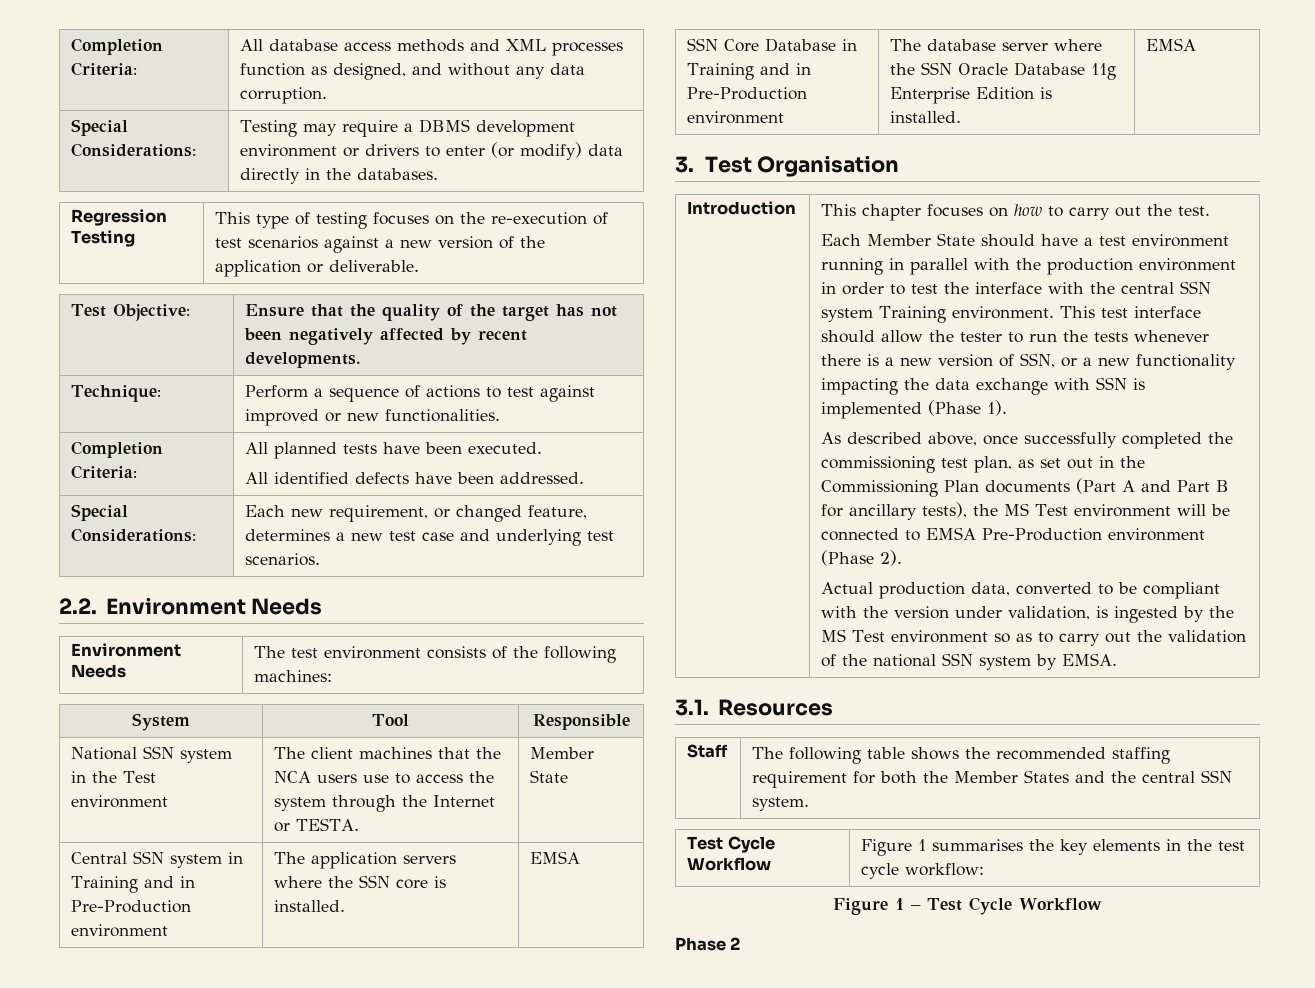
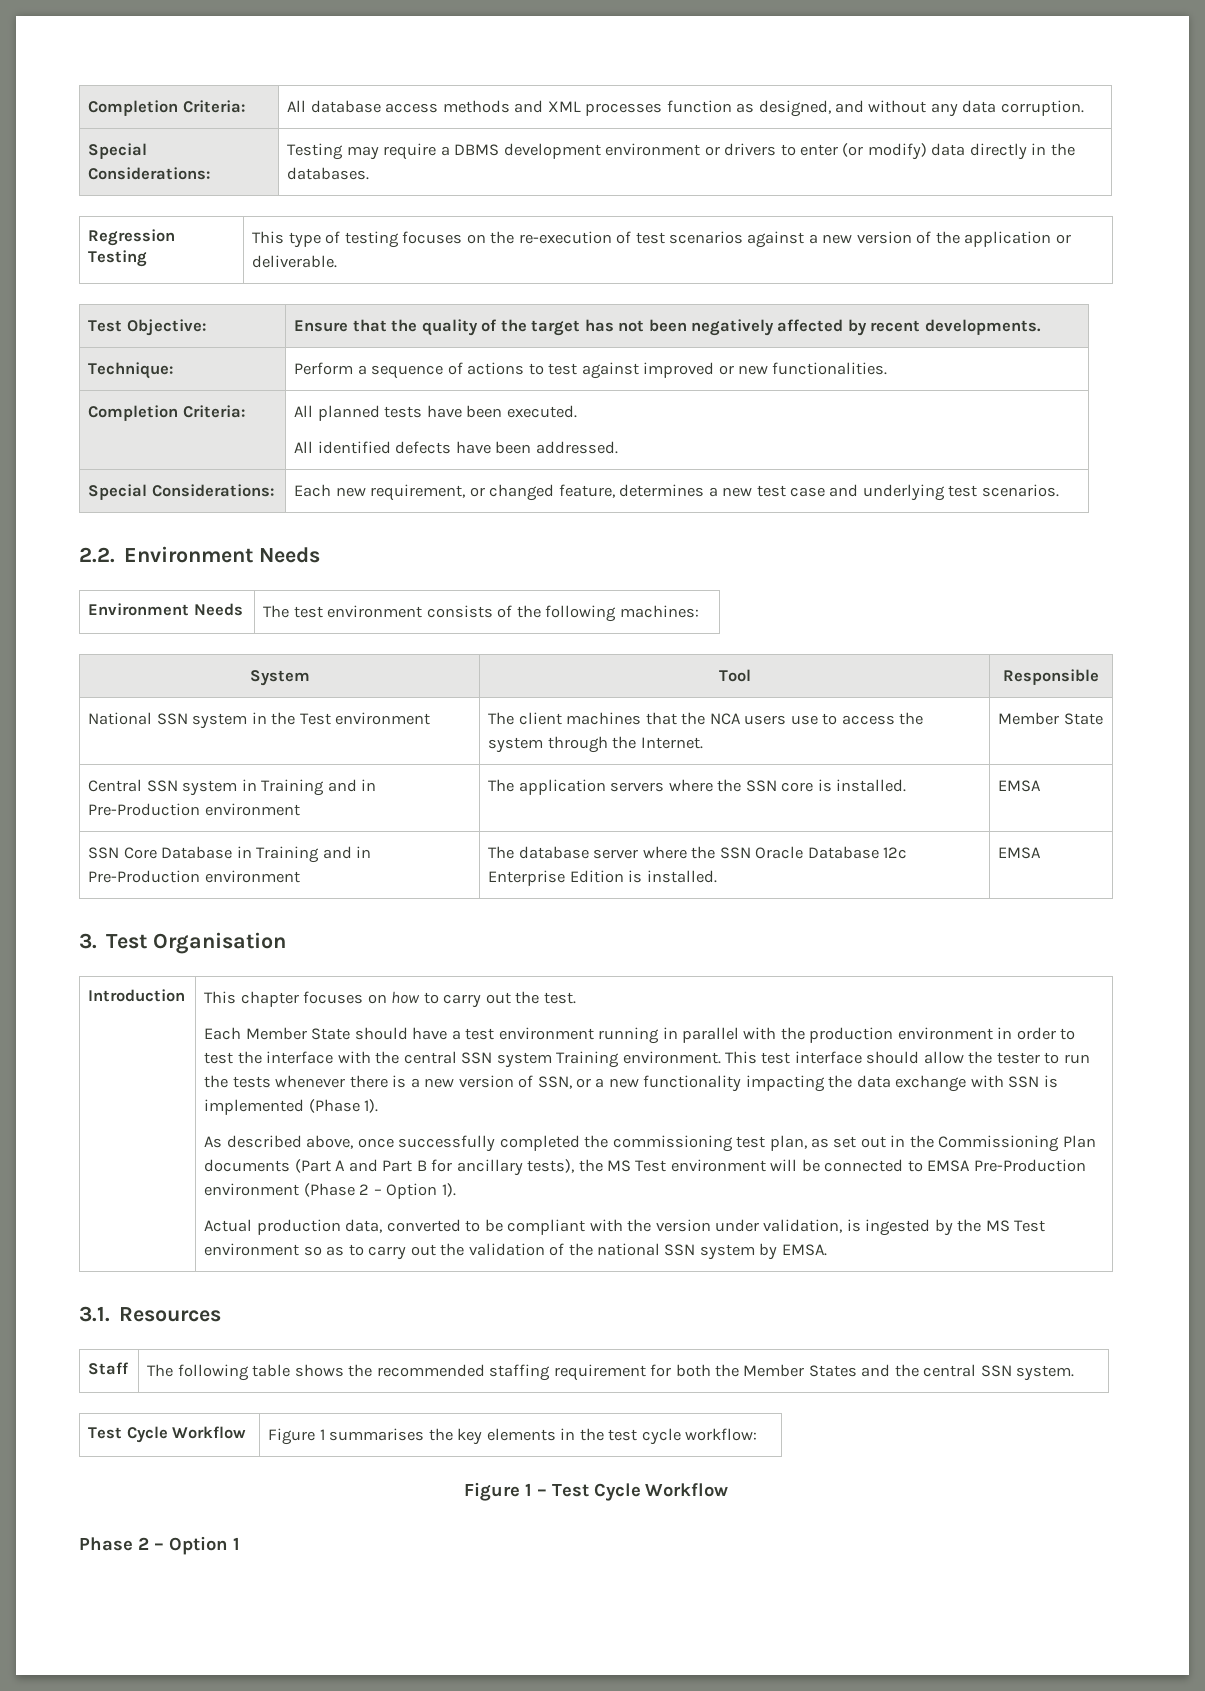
[433,795,496,807] [274,818,360,832] Internet or TESTA. -> [640,737,703,749] Internet.
[1091,63,1117,80] 11g -> [883,847,908,859] 12c
[880,550,903,566] 2). -> [359,1183,456,1199] 2 – Option 1).
(741, 943) none -> [154,1536,240,1555] – Option 1

